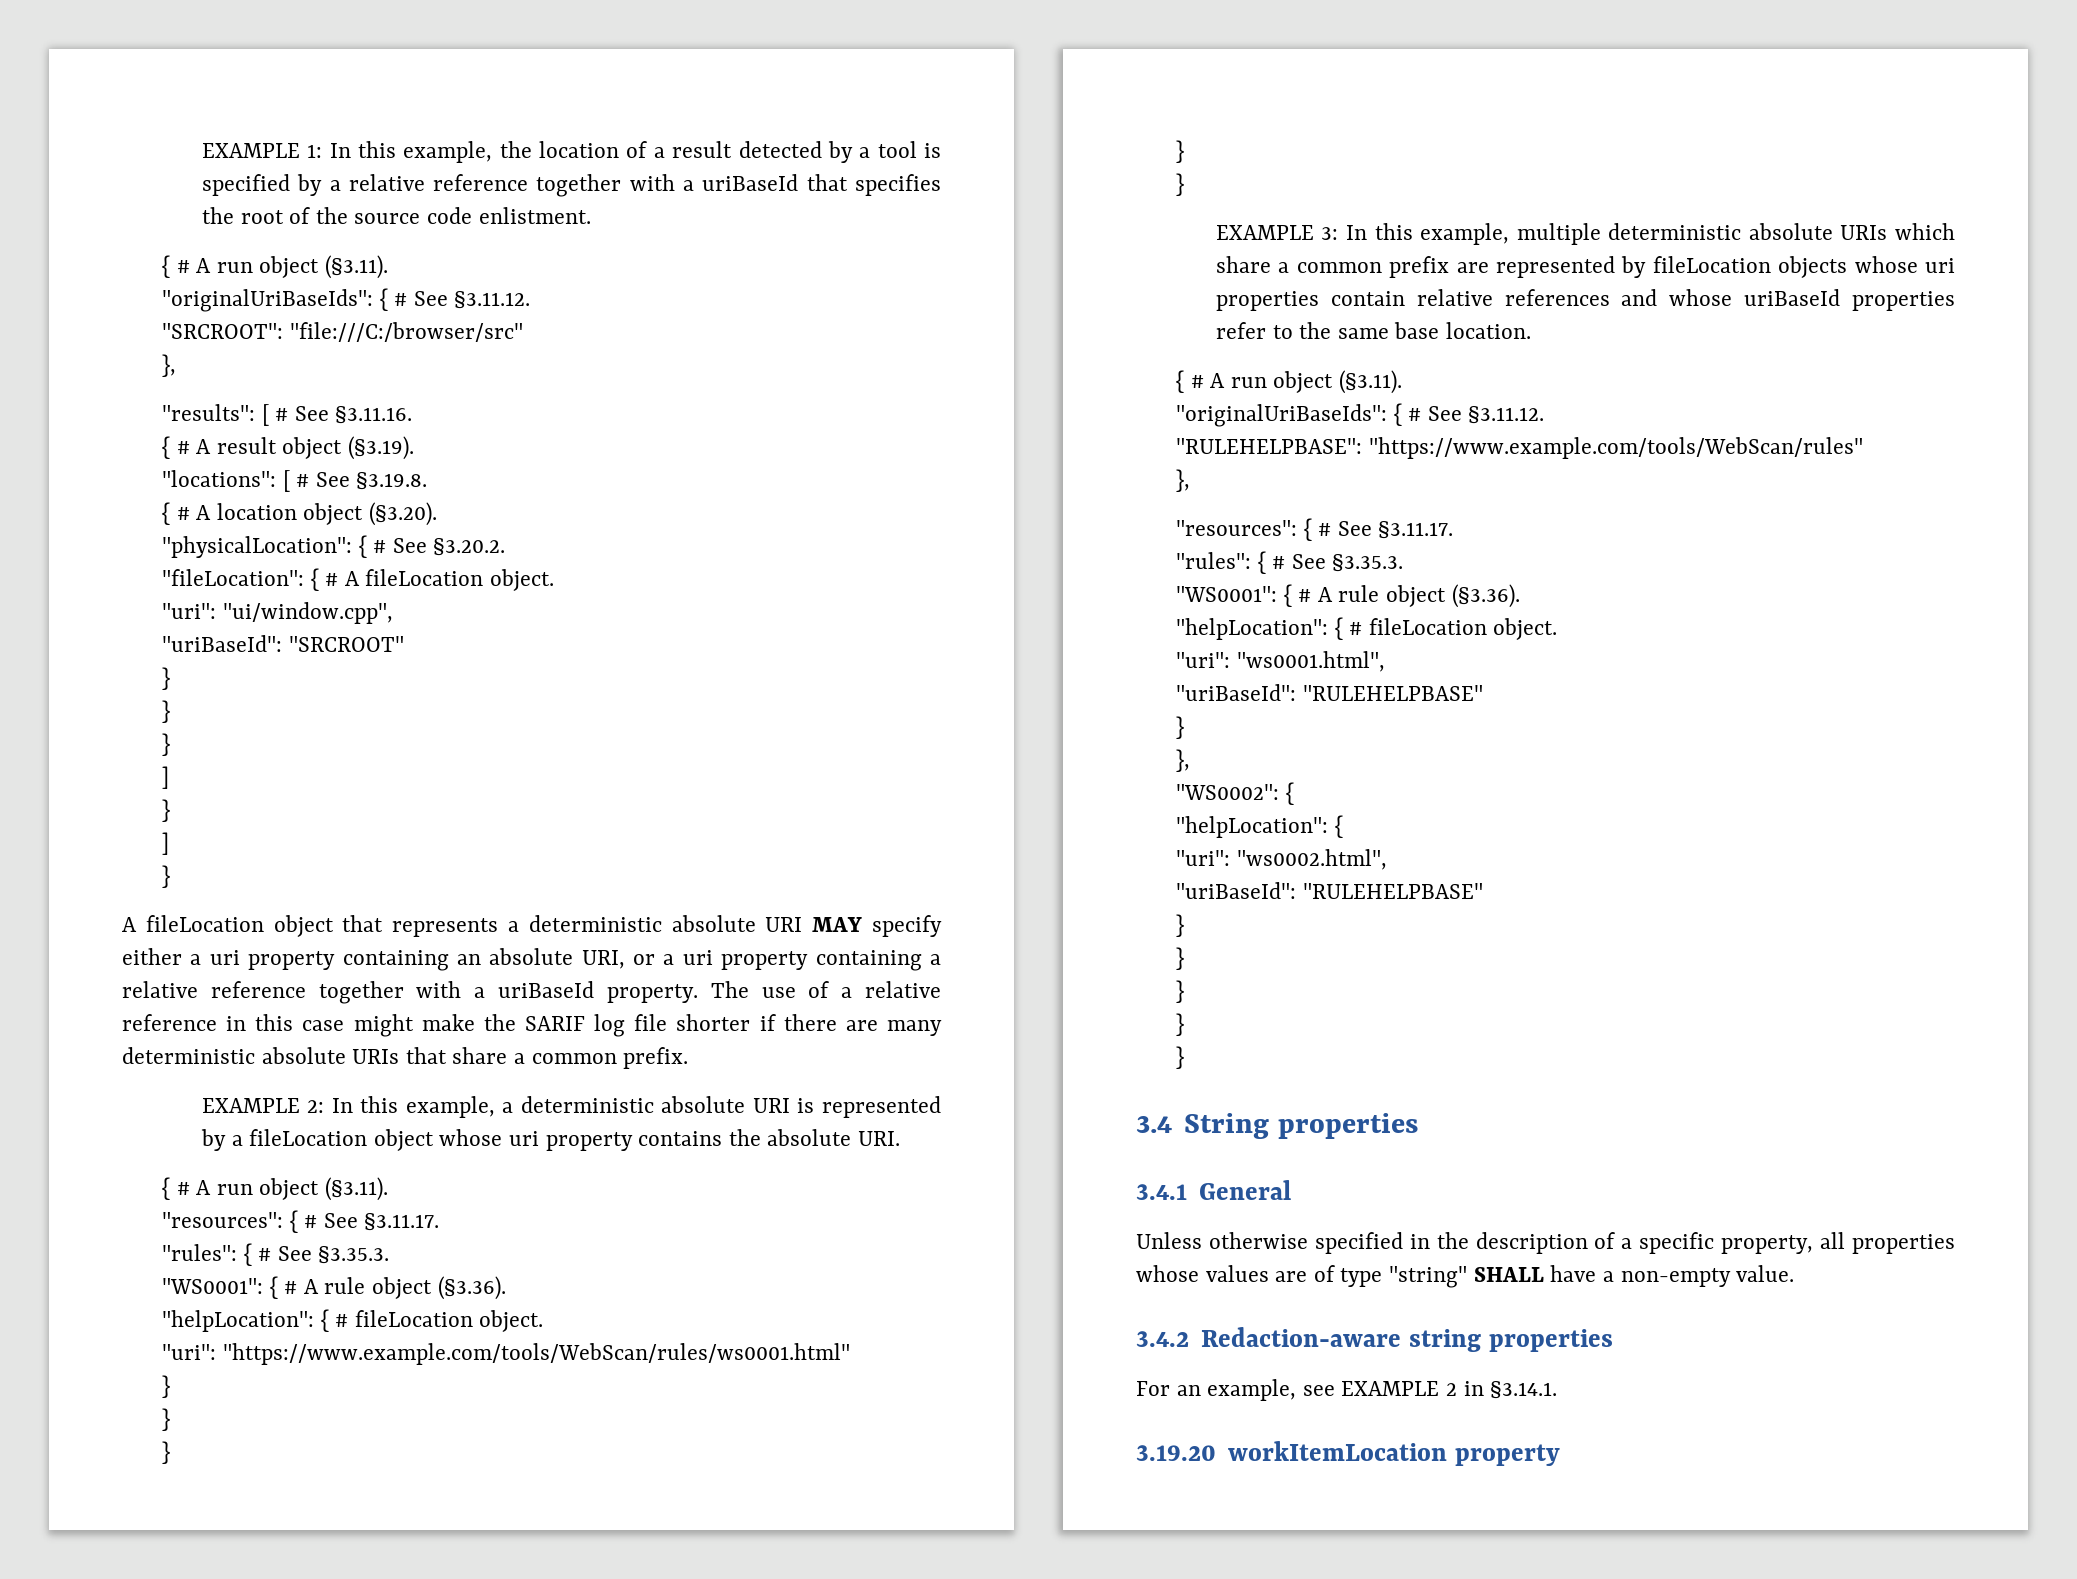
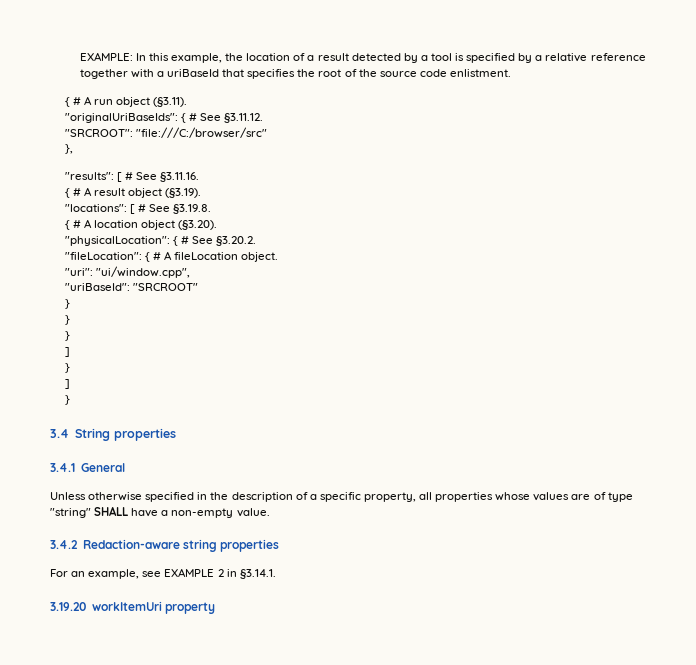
[201,143,323,158] EXAMPLE 1: -> [79,52,133,61] EXAMPLE:
[122,915,942,937] [122,948,941,971] [122,981,942,1004] [122,1014,942,1037] [122,1047,689,1069] [201,1096,941,1118] [200,1129,901,1151] [161,1177,389,1201] [161,1210,440,1233] [161,1243,390,1266] [161,1276,506,1300] [161,1309,544,1332] [161,1343,850,1365] [161,1375,170,1398] [161,1408,170,1431] [161,1441,170,1464] [1175,140,1184,163] [1175,173,1184,196] [1215,223,1955,245] [1215,256,1956,278] [1215,289,1955,311] [1215,322,1531,339] [1175,370,1403,394] [1175,403,1545,427] [1175,437,1863,459] [1175,469,1190,492] [1175,518,1454,541] [1175,551,1404,574] [1175,584,1520,608] [1175,617,1558,640] [1175,651,1385,672] [1175,684,1483,701] [1175,716,1184,739] [1175,749,1190,772] [1175,782,1294,805] [1175,815,1343,838] [1175,849,1387,870] [1175,882,1483,899] [1175,914,1184,937] [1175,947,1184,970] [1175,980,1184,1003] [1175,1013,1184,1036] [1175,1046,1184,1069] // A fileLocation object that represents a deterministic absolute URI MAY specify either a uri property containing an absolute URI, or a uri property containing a relative reference together with a uriBaseId property. The use of a relative reference in this case might make the SARIF log file shorter if there are many deterministic absolute URIs that share a common prefix. // EXAMPLE 2: In this example, a deterministic absolute URI is represented by a fileLocation object whose uri property contains the absolute URI. // { # A run object (§3.11). // "resources": { # See §3.11.17. // "rules": { # See §3.35.3. // "WS0001": { # A rule object (§3.36). // "helpLocation": { # fileLocation object. // "uri": "https://www.example.com/tools/WebScan/rules/ws0001.html" // } // } // } // } // } // EXAMPLE 3: In this example, multiple deterministic absolute URIs which share a common prefix are represented by fileLocation objects whose uri properties contain relative references and whose uriBaseId properties refer to the same base location. // { # A run object (§3.11). // "originalUriBaseIds": { # See §3.11.12. // "RULEHELPBASE": "https://www.example.com/tools/WebScan/rules" // }, // "resources": { # See §3.11.17. // "rules": { # See §3.35.3. // "WS0001": { # A rule object (§3.36). // "helpLocation": { # fileLocation object. // "uri": "ws0001.html", // "uriBaseId": "RULEHELPBASE" // } // }, // "WS0002": { // "helpLocation": { // "uri": "ws0002.html", // "uriBaseId": "RULEHELPBASE" // } // } // } // } // } -> (70, 400) none
[1228,1441,1448,1461] workItemLocation -> [91,601,162,611] workItemUri

